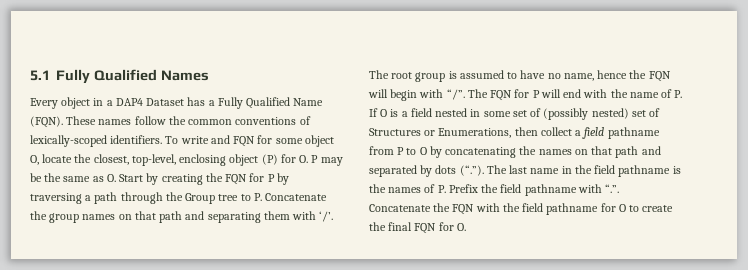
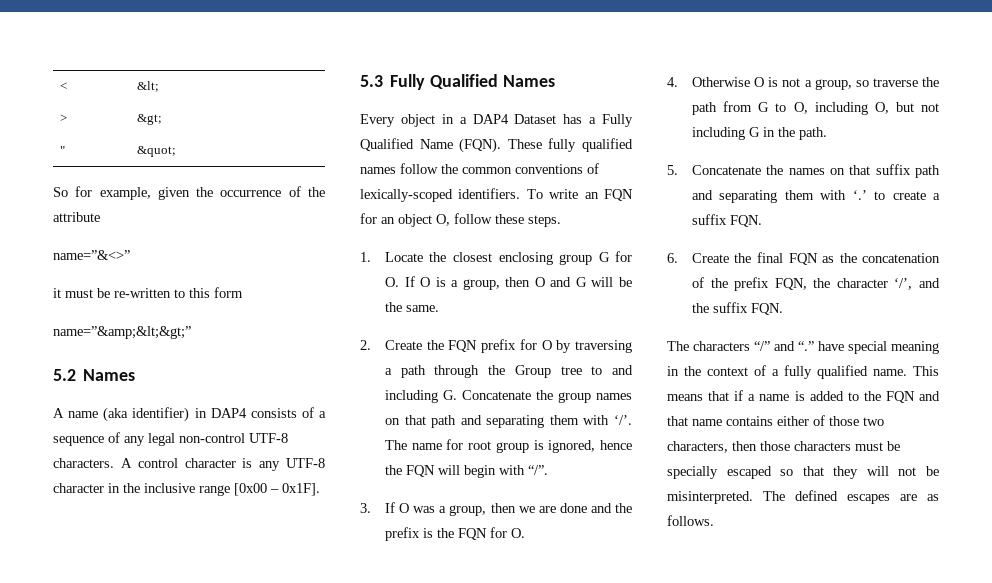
[30,70,50,81] 5.1 -> [59,82,67,90] [136,81,159,92] [59,114,67,122] [136,114,162,125] [59,146,65,154] [136,146,176,157] [53,186,325,200] [53,212,100,222] [53,250,130,260] [53,287,243,298] [53,326,191,339] [53,369,136,381] [53,407,326,422] [53,432,288,446] [53,458,325,471] [53,483,320,496] [360,75,383,87] < | &lt; // > | &gt; // " | &quot; // So for example, given the occurrence of the attribute // name=”&<>” // it must be re-written to this form // name=”&amp;&lt;&gt;” // 5.2 Names // A name (aka identifier) in DAP4 consists of a sequence of any legal non-control UTF-8 characters. A control character is any UTF-8 character in the inclusive range [0x00 – 0x1F]. // 5.3
(97, 120) none -> [548,138,633,152] fully qualified
[210,135,303,147] and FQN for some -> [584,189,633,201] [360,213,395,224] an FQN for an
[42,154,343,166] [30,173,275,185] locate the closest, top-level, enclosing object (P) for O. P may be the same as O. Start by creating the FQN for P -> [454,213,561,227] [360,251,632,265] [384,276,632,290] [384,302,439,312] [360,339,552,353] follow these steps. // 1. Locate the closest enclosing group G for O. If O is a group, then O and G will be the same. // 2. Create the FQN prefix for O
[253,193,262,201] P. -> [612,365,633,375] [384,390,457,403] and including G.
(389, 74) none -> [411,439,464,450] name for
[459,70,594,81] assumed to have no name, -> [548,440,596,453] ignored,
[467,89,683,101] [369,108,661,120] [369,127,660,139] [369,146,517,158] The FQN for P will end with the name of P. If O is a field nested in some set of (possibly nested) set of Structures or Enumerations, then collect a field pathname from P to O by concatenating -> [360,502,632,516] [384,527,525,541] [667,77,939,90] [691,101,939,115] [691,127,827,140] [667,165,761,175] // 3. If O was a group, then we are done and the prefix is the FQN for O. // 4. Otherwise O is not a group, so traverse the path from G to O, including O, but not including G in the path. // 5. Concatenate
[615,146,661,158] [369,165,681,177] [369,184,620,196] [369,203,674,215] [369,222,466,234] path and separated by dots (“.”). The last name in the field pathname is the names of P. Prefix the field pathname with “.”. Concatenate the FQN with the field pathname for O to create the final FQN for O. -> [875,164,940,178] [691,190,940,203] [691,214,762,227] [667,252,940,265] [691,277,940,291] [691,302,783,315] [667,341,939,354] [667,365,939,379] [667,390,940,403] [667,415,884,426] [667,441,900,453] [667,466,939,479] [667,490,939,504] [667,515,714,526] suffix path and separating them with ‘.’ to create a suffix FQN. // 6. Create the final FQN as the concatenation of the prefix FQN, the character ‘/’, and the suffix FQN. // The characters “/” and “.” have special meaning in the context of a fully qualified name. This means that if a name is added to the FQN and that name contains either of those two characters, then those characters must be specially escaped so that they will not be misinterpreted. The defined escapes are as follows.

